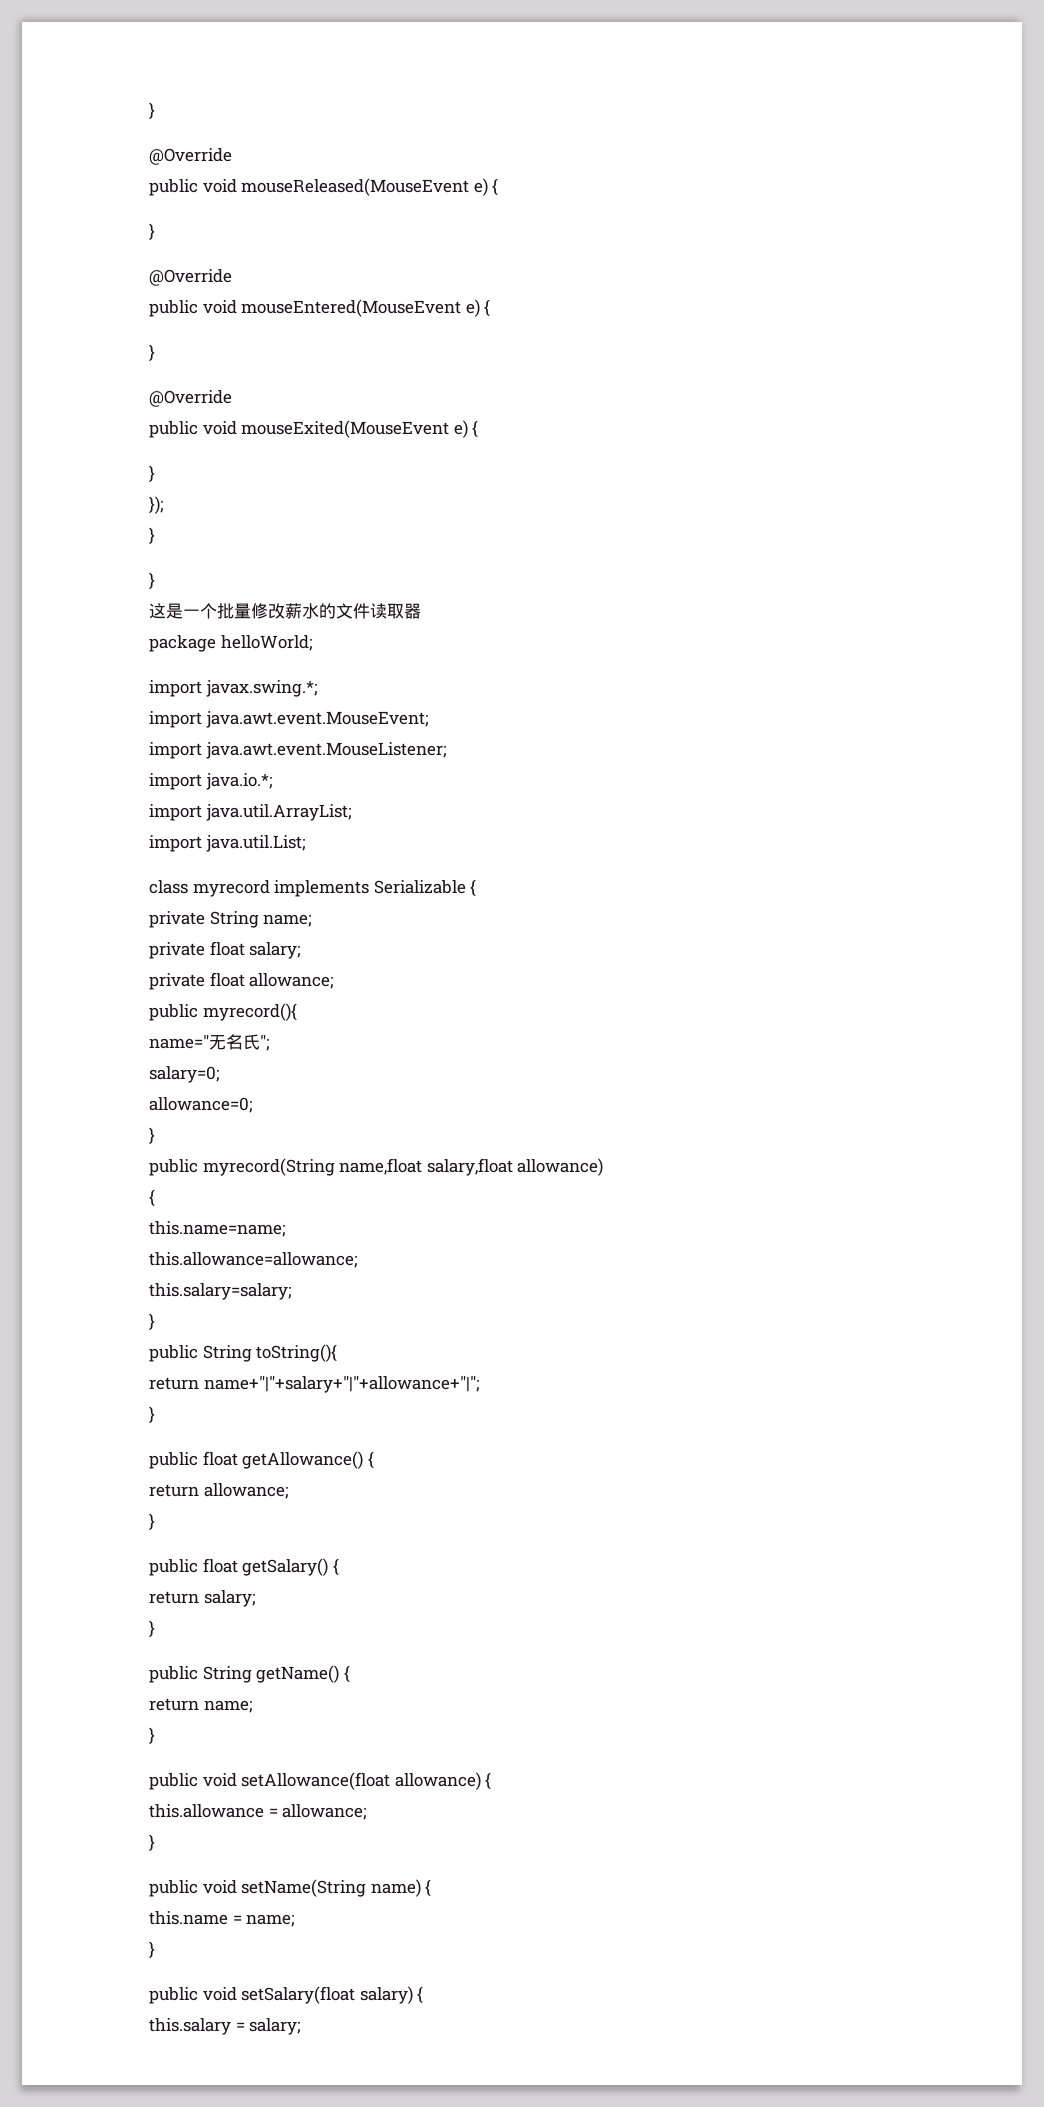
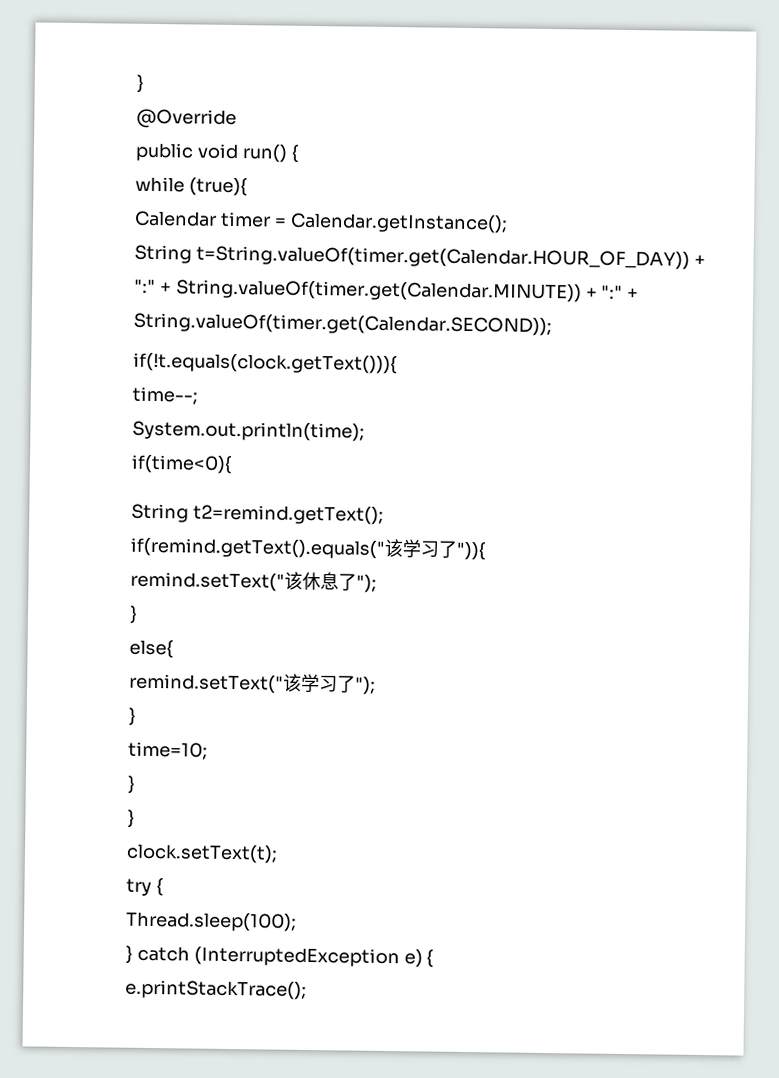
[148,102,155,120] [148,148,232,165] [148,178,499,196] [148,223,155,241] [148,269,232,286] [148,299,491,317] [148,344,155,362] [148,390,232,407] [148,420,479,438] [148,465,155,483] [148,496,164,514] [148,527,155,545] [148,572,155,590] [148,603,421,619] [148,635,313,652] [148,680,318,697] [148,711,429,728] [148,742,447,759] [148,773,273,790] [148,804,352,821] [148,835,306,852] [148,879,477,897] [148,911,313,928] [148,941,302,959] [148,972,335,990] [148,1003,297,1021] [148,1034,270,1051] [148,1066,220,1083] [148,1097,253,1113] [148,1127,155,1145] [148,1158,604,1176] [148,1189,155,1207] [148,1221,286,1237] [148,1252,358,1268] [148,1283,292,1300] [148,1313,155,1331] [148,1344,338,1362] [148,1376,480,1393] [148,1406,155,1424] [148,1451,374,1469] [148,1483,289,1499] [148,1513,155,1531] [148,1558,339,1576] [148,1590,256,1607] [148,1620,155,1638] [148,1665,350,1683] [148,1698,253,1713] [148,1727,155,1745] [148,1772,492,1790] [148,1804,368,1820] [148,1834,155,1852] [148,1879,432,1897] [148,1911,296,1927] [148,1941,155,1959] [148,1986,424,2004] [148,2018,302,2035] } // @Override // public void mouseReleased(MouseEvent e) { // } // @Override // public void mouseEntered(MouseEvent e) { // } // @Override // public void mouseExited(MouseEvent e) { // } // }); // } // } // 这是一个批量修改薪水的文件读取器 // package helloWorld; // import javax.swing.*; // import java.awt.event.MouseEvent; // import java.awt.event.MouseListener; // import java.io.*; // import java.util.ArrayList; // import java.util.List; // class myrecord implements Serializable { // private String name; // private float salary; // private float allowance; // public myrecord(){ // name="无名氏"; // salary=0; // allowance=0; // } // public myrecord(String name,float salary,float allowance) // { // this.name=name; // this.allowance=allowance; // this.salary=salary; // } // public String toString(){ // return name+"|"+salary+"|"+allowance+"|"; // } // public float getAllowance() { // return allowance; // } // public float getSalary() { // return salary; // } // public String getName() { // return name; // } // public void setAllowance(float allowance) { // this.allowance = allowance; // } // public void setName(String name) { // this.name = name; // } // public void setSalary(float salary) { // this.salary = salary; -> [136,74,145,93] [136,108,238,130] [135,142,300,163] [135,176,248,197] [134,210,508,234] [134,244,706,270] [134,278,640,303] [133,312,553,337] [133,352,399,375] [132,386,199,405] [132,420,366,442] [131,454,234,474] [131,503,384,525] [130,537,487,561] [130,571,378,593] [129,605,139,624] [129,639,175,659] [129,673,377,695] [128,707,137,726] [128,741,209,760] [127,775,136,794] [127,809,136,828] [126,843,279,864] [126,878,164,897] [126,911,298,932] [125,945,435,968] [125,979,308,1000] } // @Override // public void run() { // while (true){ // Calendar timer = Calendar.getInstance(); // String t=String.valueOf(timer.get(Calendar.HOUR_OF_DAY)) + ":" + String.valueOf(timer.get(Calendar.MINUTE)) + ":" + String.valueOf(timer.get(Calendar.SECOND)); // if(!t.equals(clock.getText())){ // time--; // System.out.println(time); // if(time<0){ // String t2=remind.getText(); // if(remind.getText().equals("该学习了")){ // remind.setText("该休息了"); // } // else{ // remind.setText("该学习了"); // } // time=10; // } // } // clock.setText(t); // try { // Thread.sleep(100); // } catch (InterruptedException e) { // e.printStackTrace();

